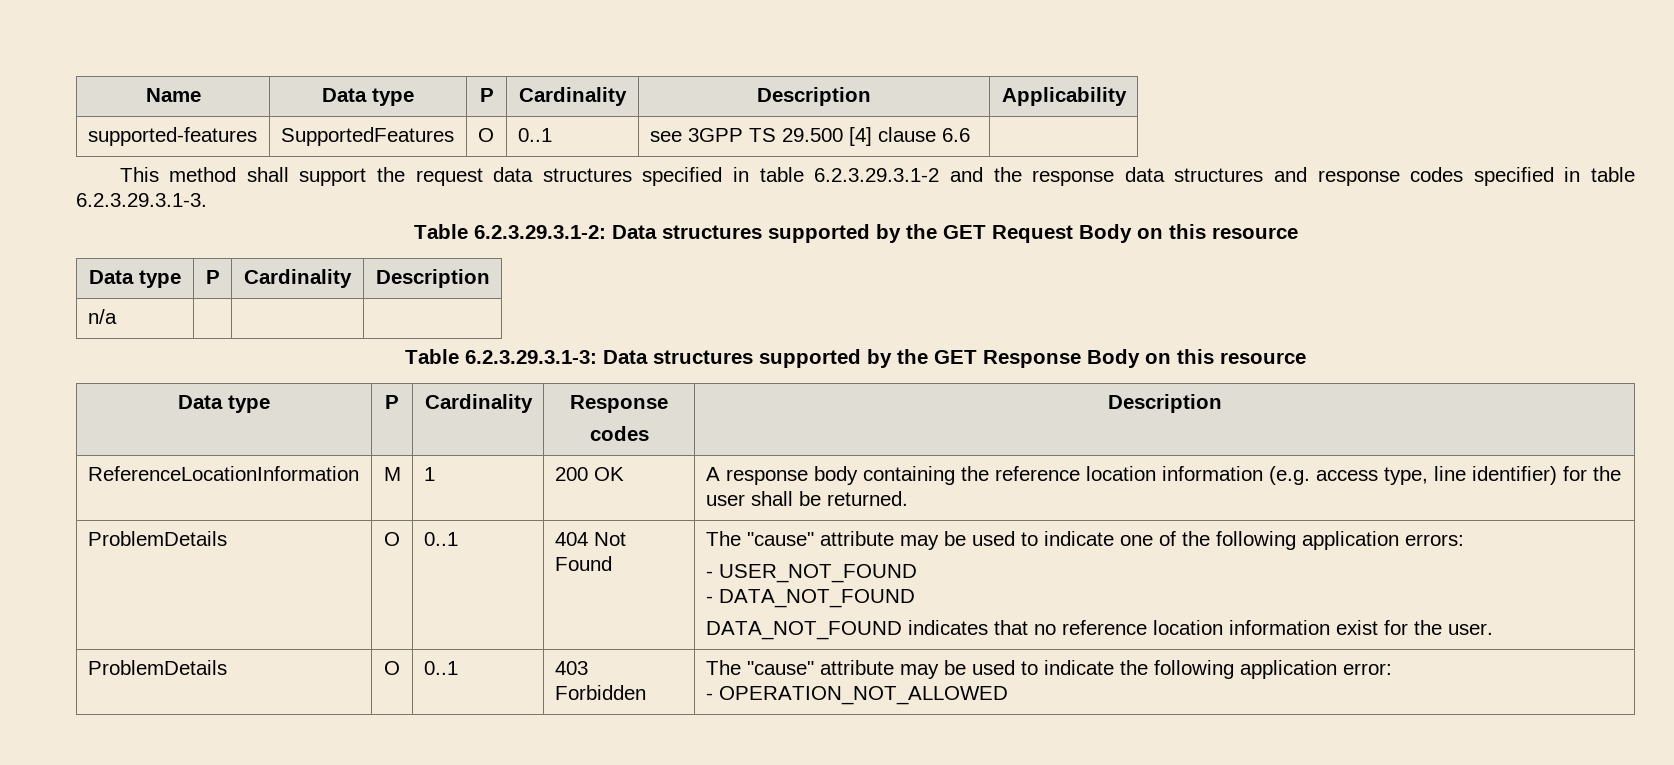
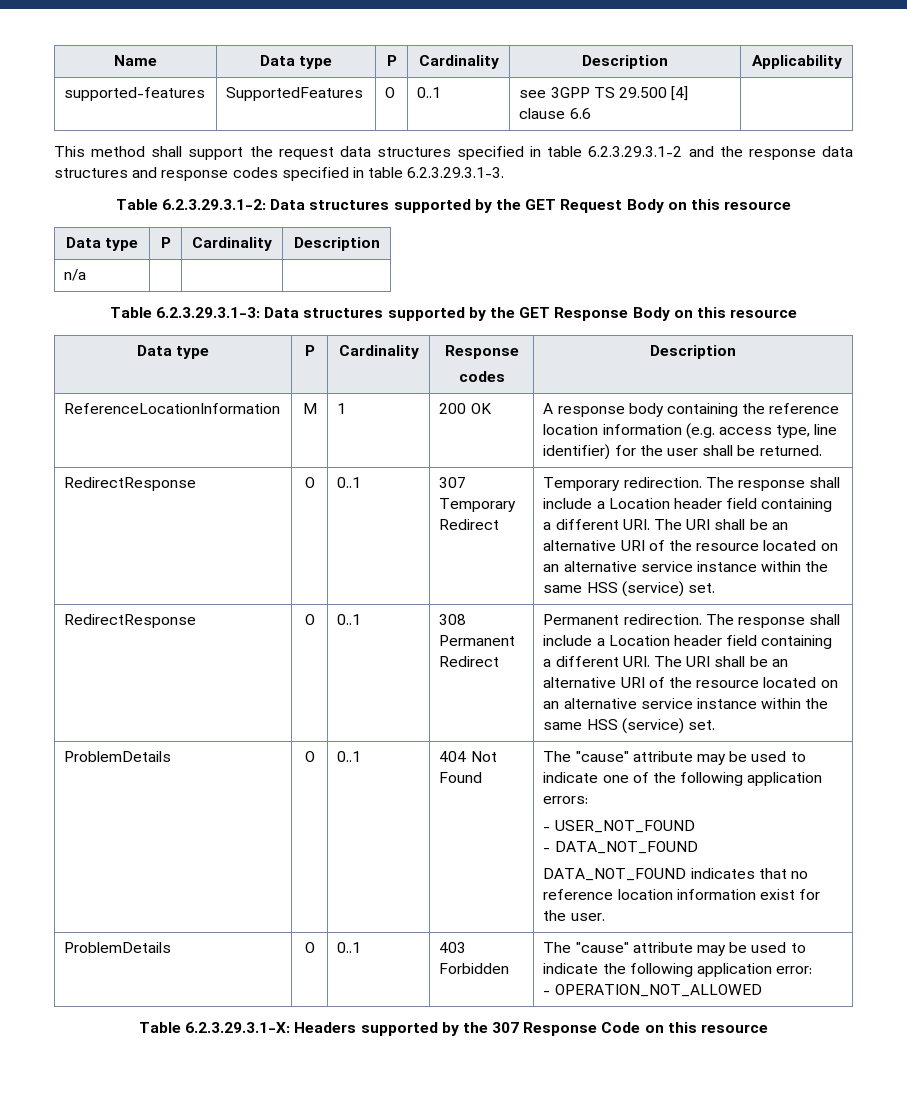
(908, 498) none -> [64,477,197,491] [304,477,315,488] [337,477,362,488] [439,477,467,488] [439,498,517,512] [439,519,500,530] [543,477,841,491] [543,498,833,512] [543,519,788,530] [543,540,838,551] [543,561,829,572] [543,581,715,597] [64,614,197,628] [304,614,315,625] [337,614,362,625] [439,614,467,625] [439,635,516,646] [439,656,500,667] [543,614,841,628] [543,635,833,649] [543,656,788,667] [543,677,838,688] [543,698,829,709] [543,718,715,734] // RedirectResponse | O | 0..1 | 307 Temporary Redirect | Temporary redirection. The response shall include a Location header field containing a different URI. The URI shall be an alternative URI of the resource located on an alternative service instance within the same HSS (service) set. // RedirectResponse | O | 0..1 | 308 Permanent Redirect | Permanent redirection. The response shall include a Location header field containing a different URI. The URI shall be an alternative URI of the resource located on an alternative service instance within the same HSS (service) set.
(1008, 695) none -> [138,1022,769,1036] // Table 6.2.3.29.3.1-X: Headers supported by the 307 Response Code on this resource

